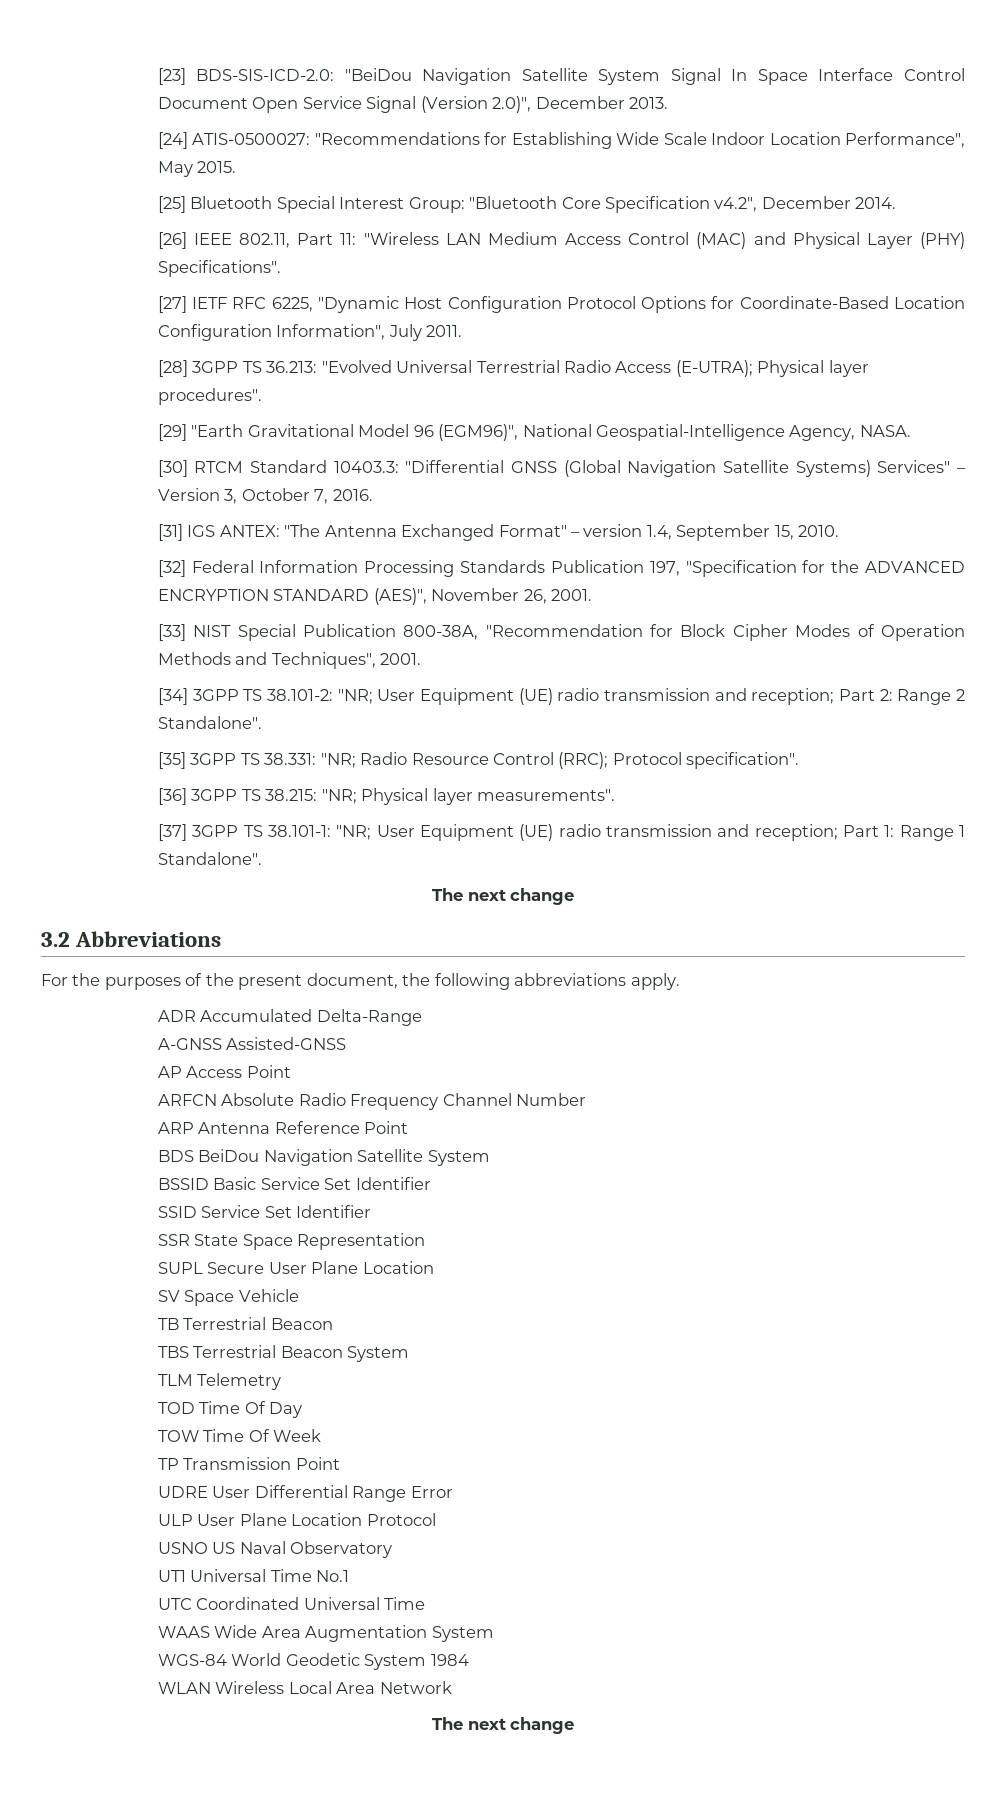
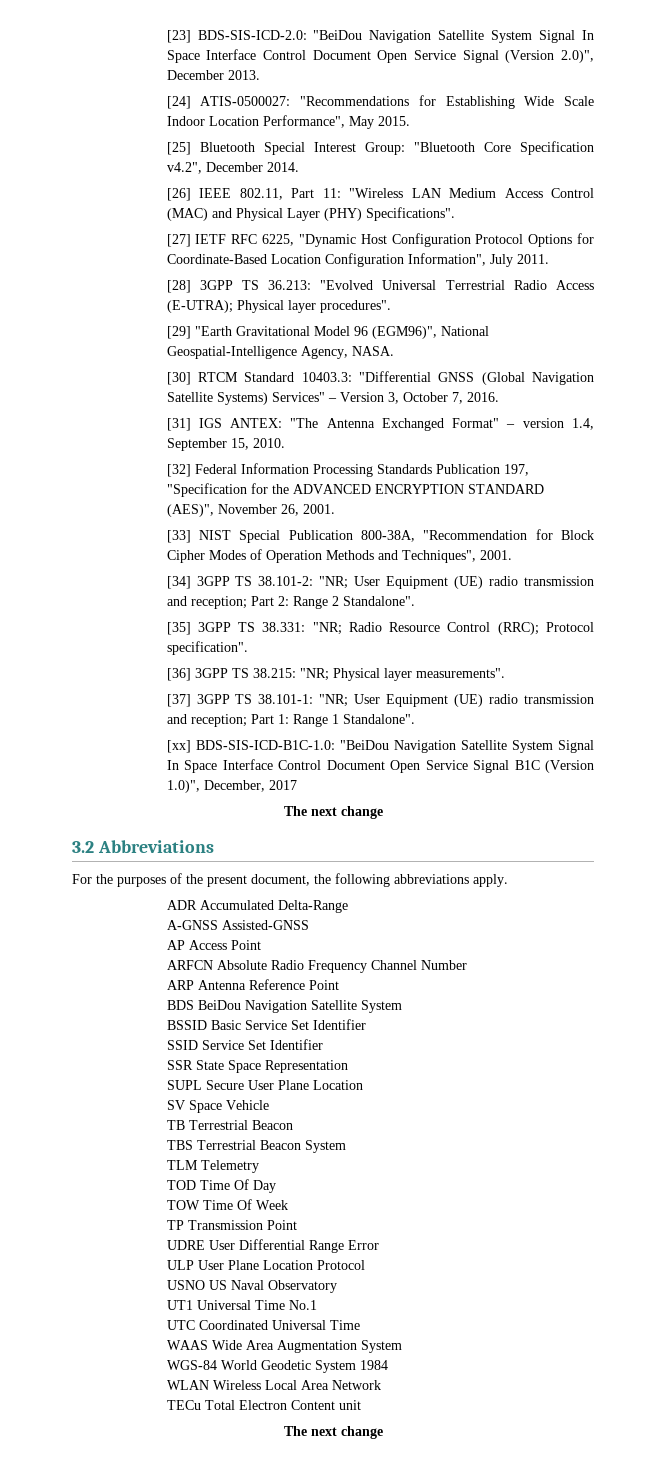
(262, 858) none -> [166,740,595,753] [166,759,594,773] [166,780,297,793] // [xx] BDS-SIS-ICD-B1C-1.0: "BeiDou Navigation Satellite System Signal In Space Interface Control Document Open Service Signal B1C (Version 1.0)", December, 2017
(452, 1687) none -> [166,1400,361,1410] // TECu Total Electron Content unit

